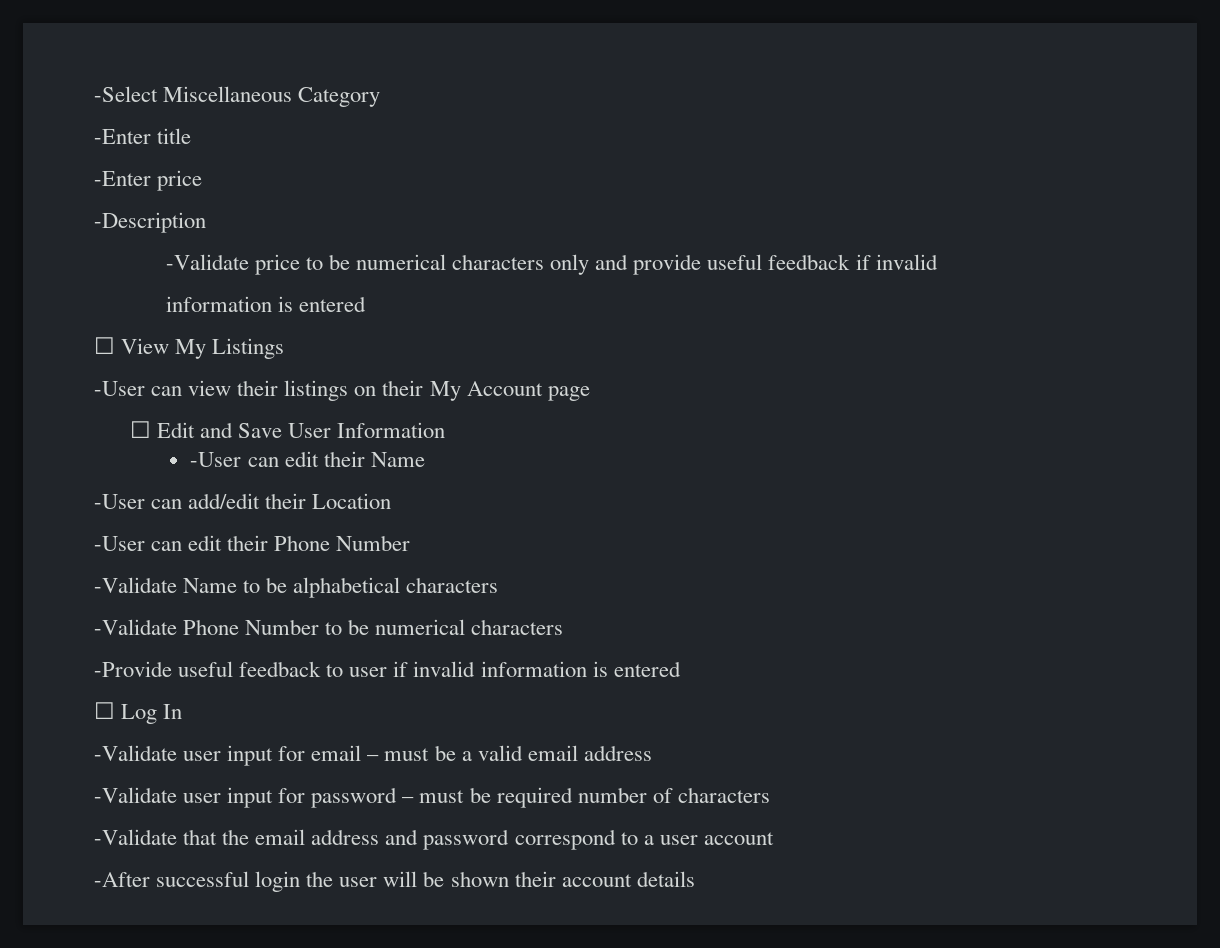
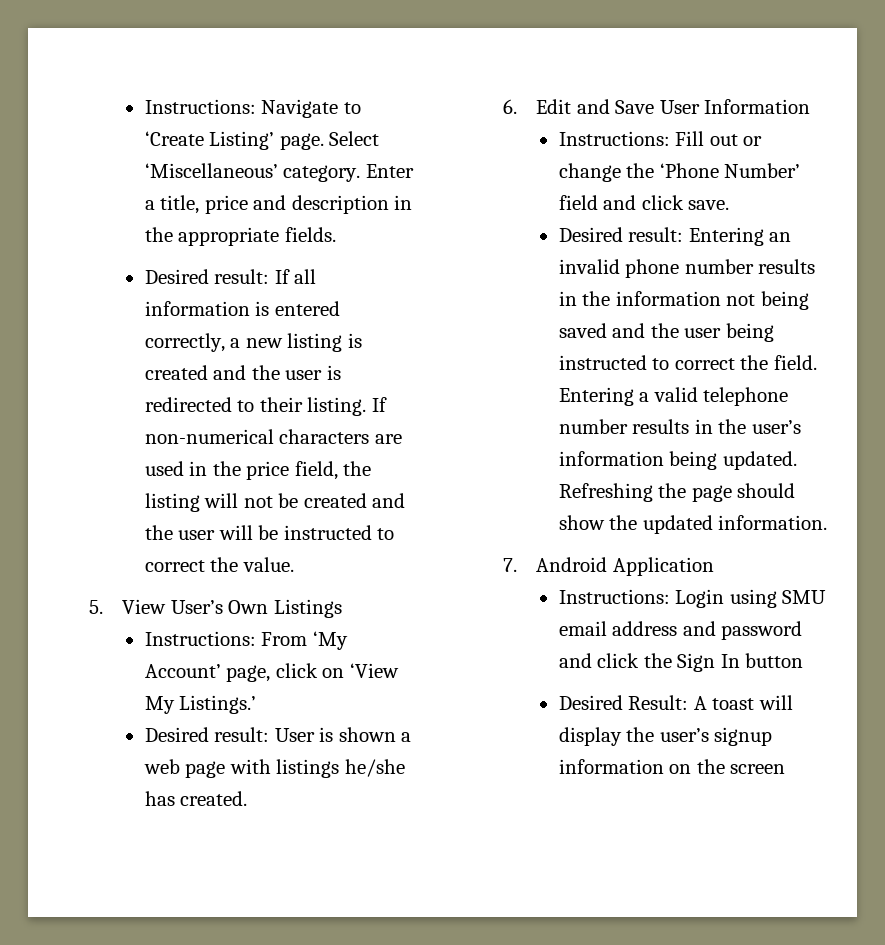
[94,86,381,107] [94,128,192,144] [94,170,203,191] [94,212,206,233] [165,254,938,275] [165,296,366,312] [94,337,285,359] [94,380,590,401] [129,421,151,438] -Select Miscellaneous Category // -Enter title // -Enter price // -Description // -Validate price to be numerical characters only and provide useful feedback if invalid // information is entered // ☐ View My Listings // -User can view their listings on their My Account page // ☐ -> [144,99,361,118] [144,131,380,150] [144,163,414,182] [144,195,413,214] [144,227,336,246] [144,269,317,284] [144,301,340,316] [144,333,362,352] [144,365,341,380] [144,397,387,416] [144,429,402,444] [144,461,372,480] [144,493,406,512] [144,525,395,540] [144,557,294,572] [89,599,342,618] [144,631,348,650] [144,663,399,682] [144,695,257,714] [144,727,412,742] [143,759,405,778] [144,791,248,806] [503,99,518,114] Instructions: Navigate to ‘Create Listing’ page. Select ‘Miscellaneous’ category. Enter a title, price and description in the appropriate fields. // Desired result: If all information is entered correctly, a new listing is created and the user is redirected to their listing. If non-numerical characters are used in the price field, the listing will not be created and the user will be instructed to correct the value. // 5. View User’s Own Listings // Instructions: From ‘My Account’ page, click on ‘View My Listings.’ // Desired result: User is shown a web page with listings he/she has created. // 6.
[190,451,425,467] [94,493,392,509] [94,535,411,551] [94,577,499,598] [94,619,564,635] [94,661,681,677] [94,702,183,724] [94,745,652,766] [94,787,770,808] [94,829,774,850] [94,871,695,892] -User can edit their Name // -User can add/edit their Location // -User can edit their Phone Number // -Validate Name to be alphabetical characters // -Validate Phone Number to be numerical characters // -Provide useful feedback to user if invalid information is entered // ☐ Log In // -Validate user input for email – must be a valid email address // -Validate user input for password – must be required number of characters // -Validate that the email address and password correspond to a user account // -After successful login the user will be shown their account details -> [558,131,763,146] [558,163,801,182] [558,195,730,210] [558,227,792,246] [558,259,816,278] [558,291,809,310] [558,323,774,342] [558,355,817,370] [558,387,789,406] [558,419,801,434] [558,451,797,470] [558,483,796,502] [558,515,828,534] [503,557,714,576] [558,589,827,608] [558,621,803,640] [558,653,804,672] [558,695,793,710] [558,727,773,746] [558,759,786,774] Instructions: Fill out or change the ‘Phone Number’ field and click save. // Desired result: Entering an invalid phone number results in the information not being saved and the user being instructed to correct the field. Entering a valid telephone number results in the user’s information being updated. Refreshing the page should show the updated information. // 7. Android Application // Instructions: Login using SMU email address and password and click the Sign In button // Desired Result: A toast will display the user’s signup information on the screen

